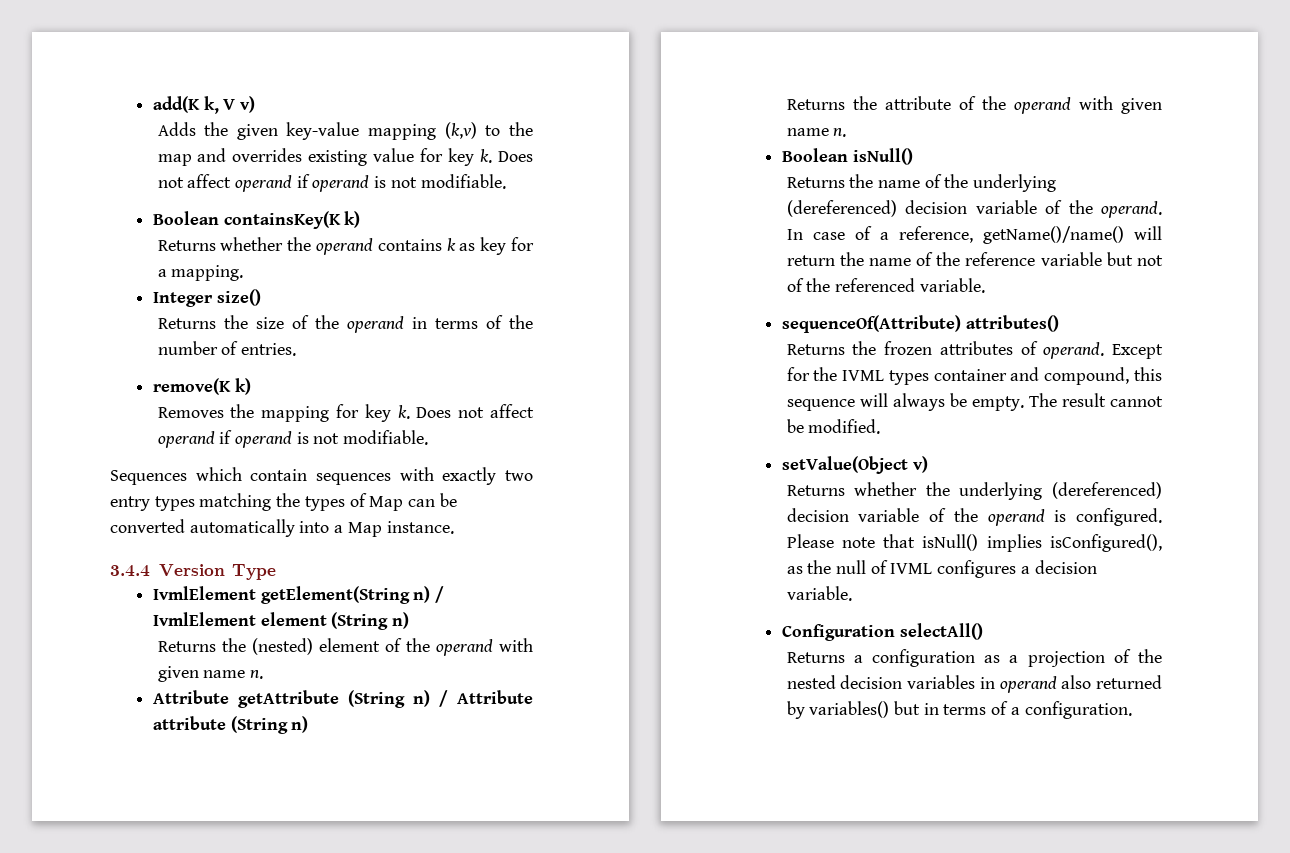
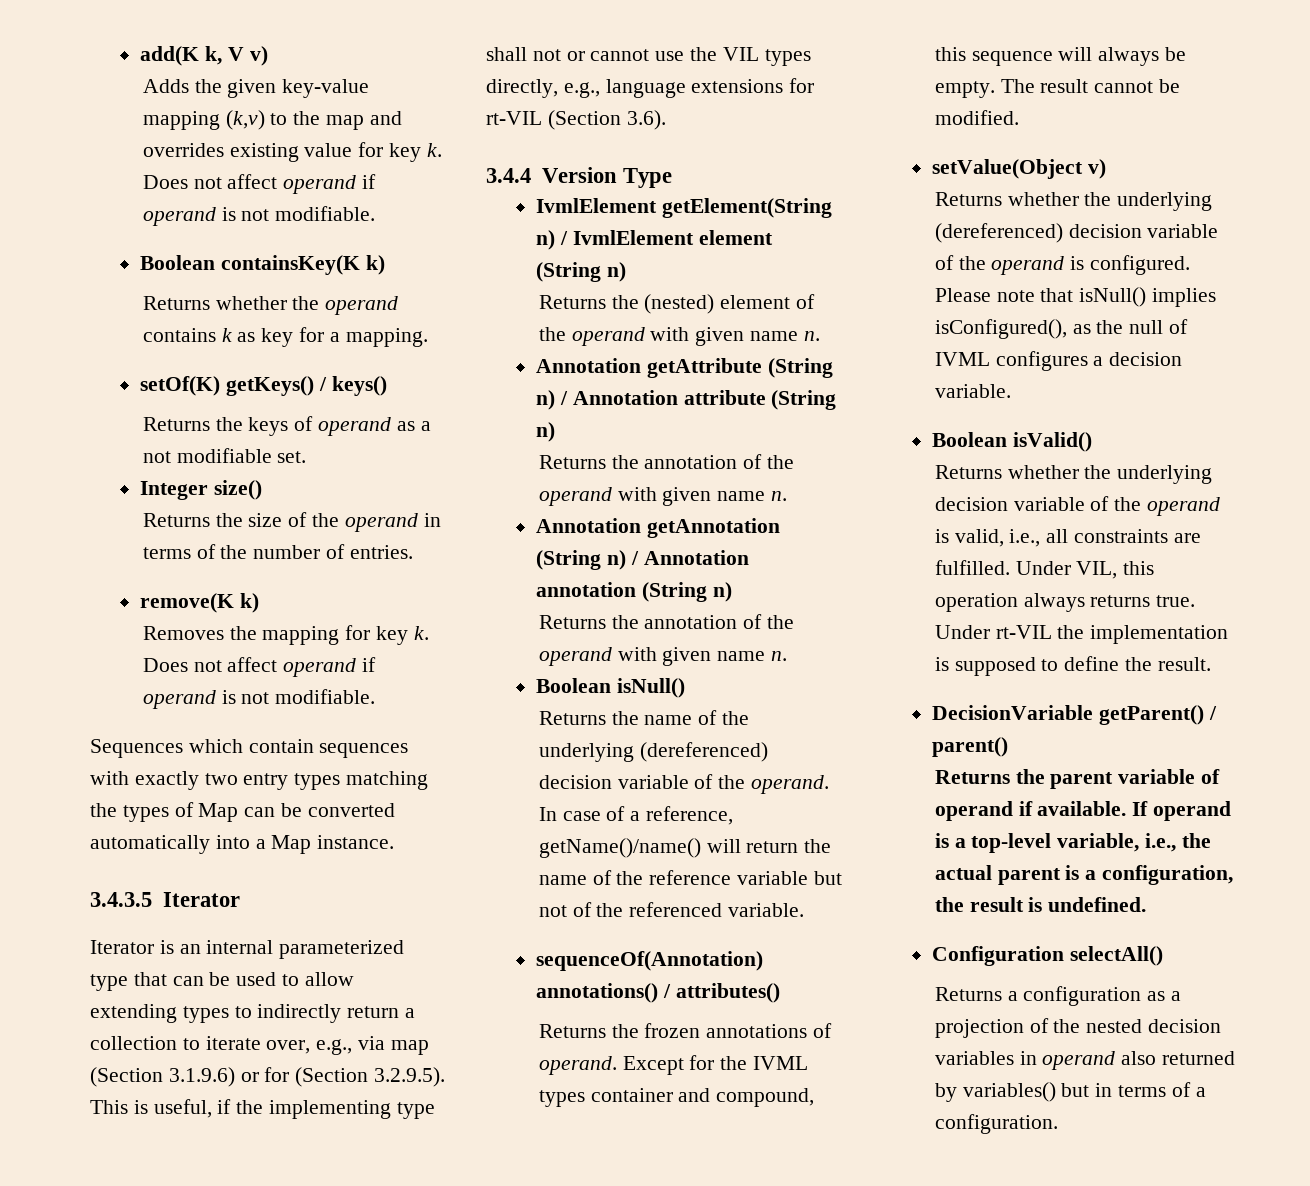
(244, 273) none -> [140,376,387,396] [142,416,431,436] [142,448,307,463] // setOf(K) getKeys() / keys() // Returns the keys of operand as a not modifiable set.
(454, 527) none -> [90,892,240,907] [90,940,405,959] [90,972,354,991] [90,1004,416,1023] [90,1036,429,1055] [90,1067,446,1087] [90,1099,435,1119] [486,47,811,66] [486,78,815,98] [486,110,666,130] // 3.4.3.5 Iterator // Iterator is an internal parameterized type that can be used to allow extending types to indirectly return a collection to iterate over, e.g., via map (Section 3.1.9.6) or for (Section 3.2.9.5). This is useful, if the implementing type shall not or cannot use the VIL types directly, e.g., language extensions for rt-VIL (Section 3.6).
[153,690,230,704] Attribute -> [536,358,642,373] Annotation
[457,690,533,704] Attribute -> [572,390,678,405] Annotation
[884,96,951,110] attribute -> [644,454,795,469] [538,487,788,506] [536,518,780,538] [536,550,749,570] [536,582,732,602] [538,615,738,629] annotation of the operand with given name n. // Annotation getAnnotation (String n) / Annotation annotation (String n) // Returns the annotation
[782,315,962,333] sequenceOf(Attribute) -> [536,951,764,971] [536,983,671,1003] sequenceOf(Annotation) annotations() /
[939,341,1013,355] attributes -> [706,1024,808,1038] annotations
(852, 593) none -> [932,432,1092,452] [934,465,1213,484] [934,496,1221,516] [934,529,1201,547] [934,560,1155,579] [934,593,1196,612] [934,625,1229,644] [934,656,1211,676] [932,705,1217,725] [932,737,1009,757] [934,769,1221,789] [934,801,1232,821] [934,833,1211,853] [934,865,1234,885] [934,897,1147,912] // Boolean isValid() // Returns whether the underlying decision variable of the operand is valid, i.e., all constraints are fulfilled. Under VIL, this operation always returns true. Under rt-VIL the implementation is supposed to define the result. // DecisionVariable getParent() / parent() // Returns the parent variable of operand if available. If operand is a top-level variable, i.e., the actual parent is a configuration, the result is undefined.

